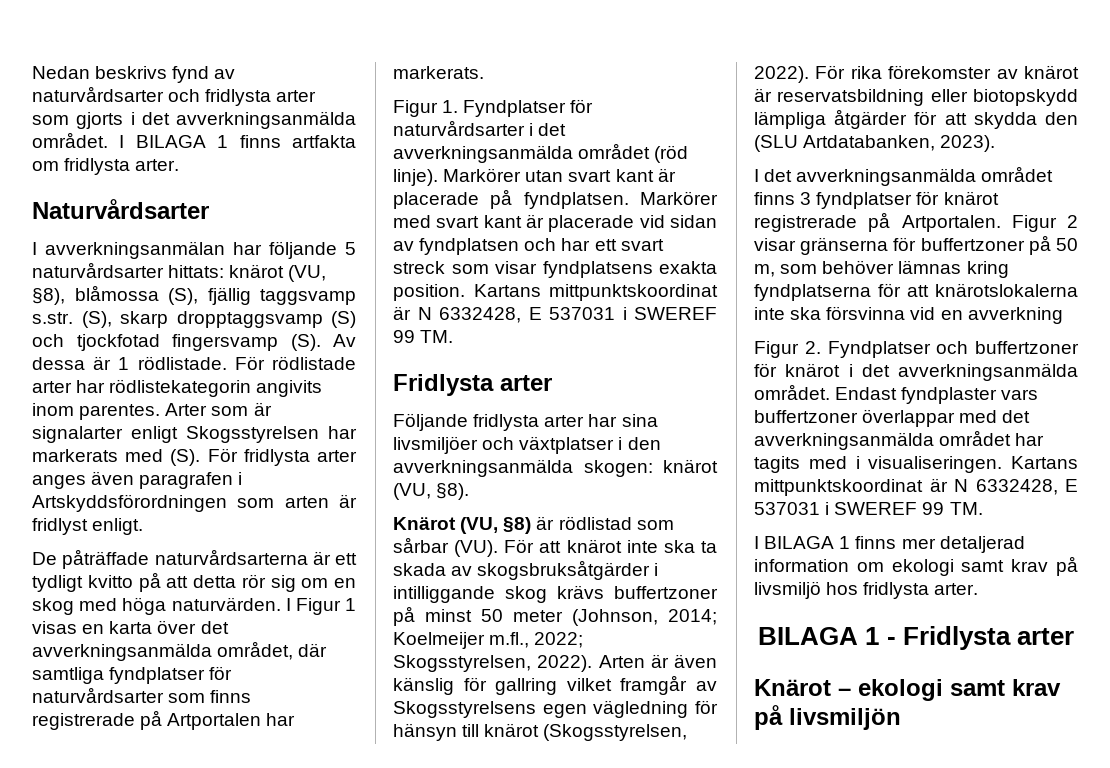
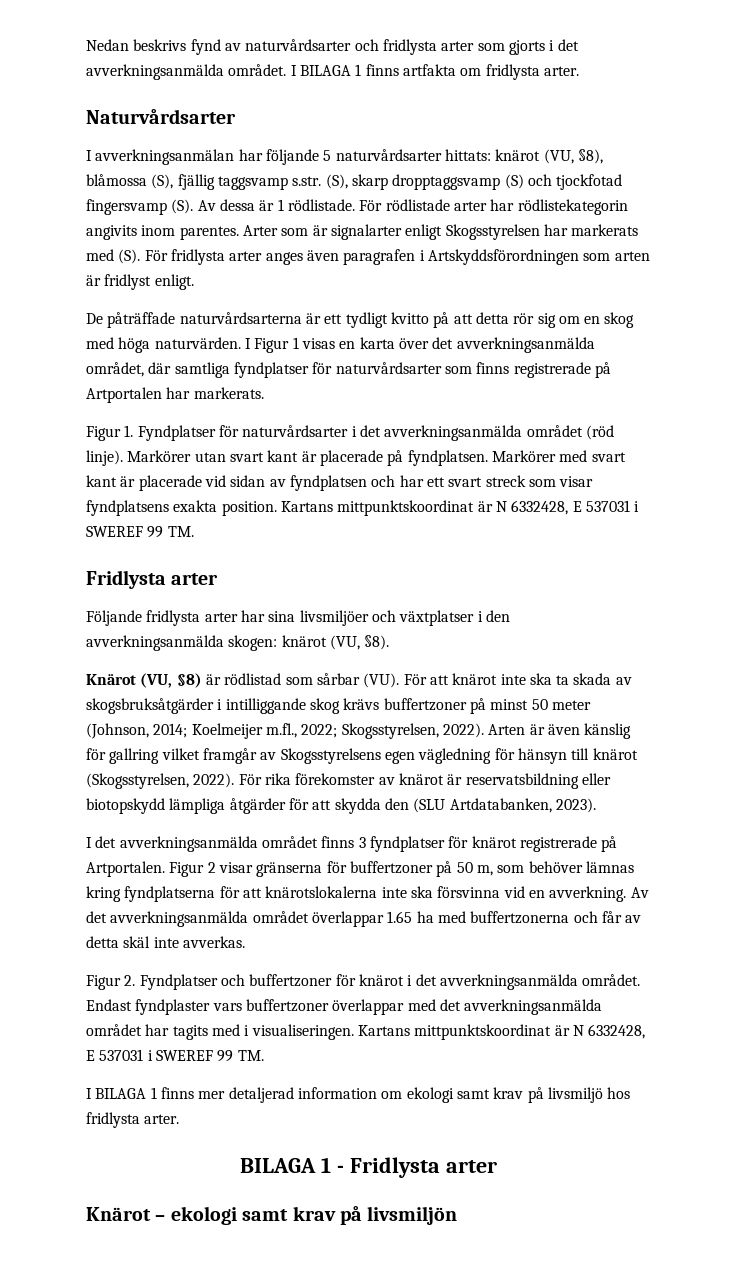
[967,307,1063,324] avverkning -> [549,886,649,902] [86,911,642,927] [86,936,245,948] avverkning. Av det avverkningsanmälda området överlappar 1.65 ha med buffertzonerna och får av detta skäl inte avverkas.

